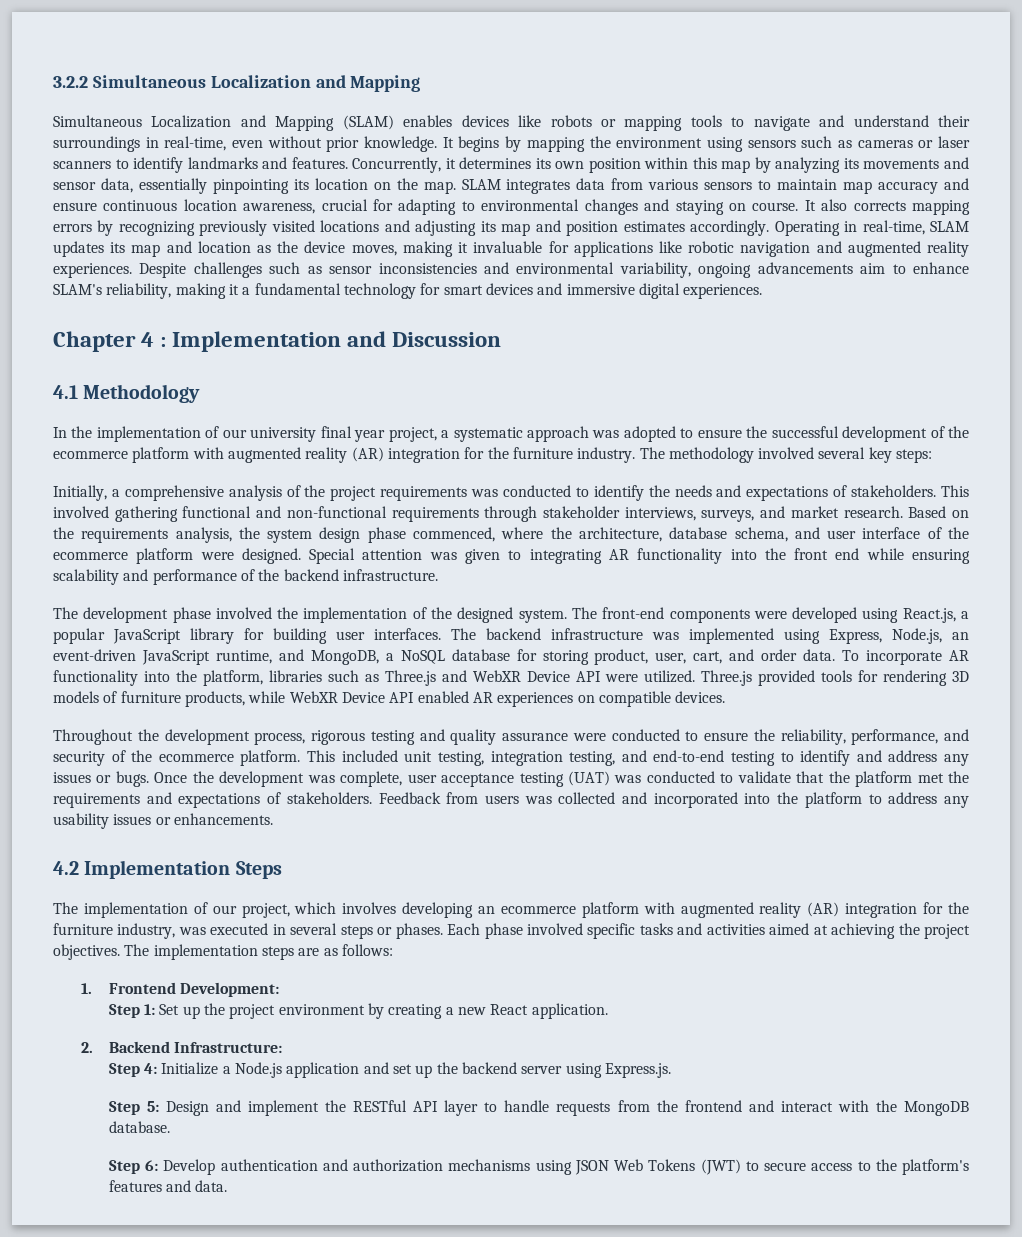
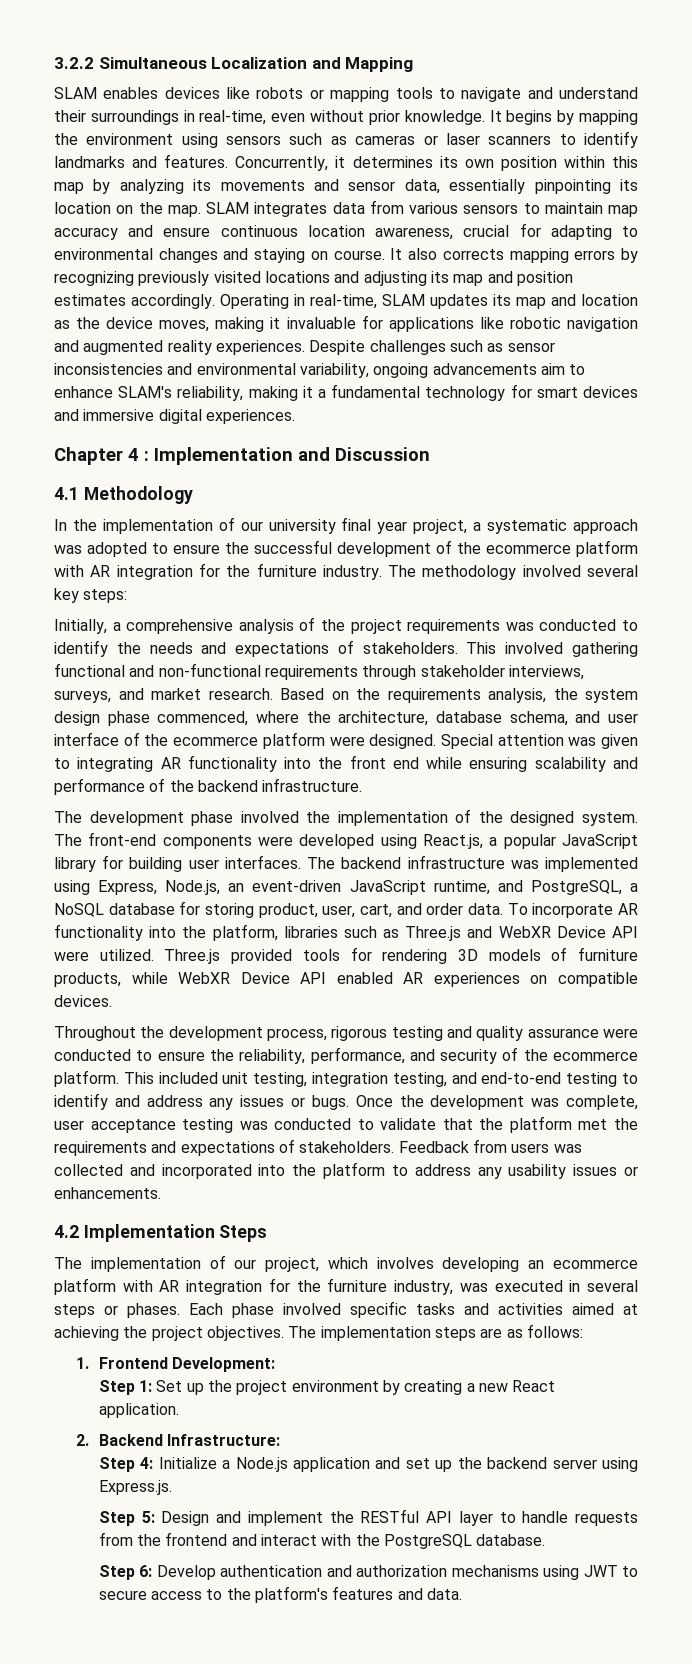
[53,115,394,131] Simultaneous Localization and Mapping (SLAM) -> [54,87,97,99] SLAM
[227,447,384,463] augmented reality (AR) -> [90,565,111,577] AR
[310,650,379,665] MongoDB, -> [530,880,622,895] PostgreSQL,
[567,771,610,786] (UAT) -> (234, 1125) none
[680,902,840,918] augmented reality (AR) -> [159,1280,180,1292] AR
[903,1101,969,1116] MongoDB -> [383,1534,472,1549] PostgreSQL
[574,1159,741,1175] JSON Web Tokens (JWT) -> [583,1565,618,1577] JWT

